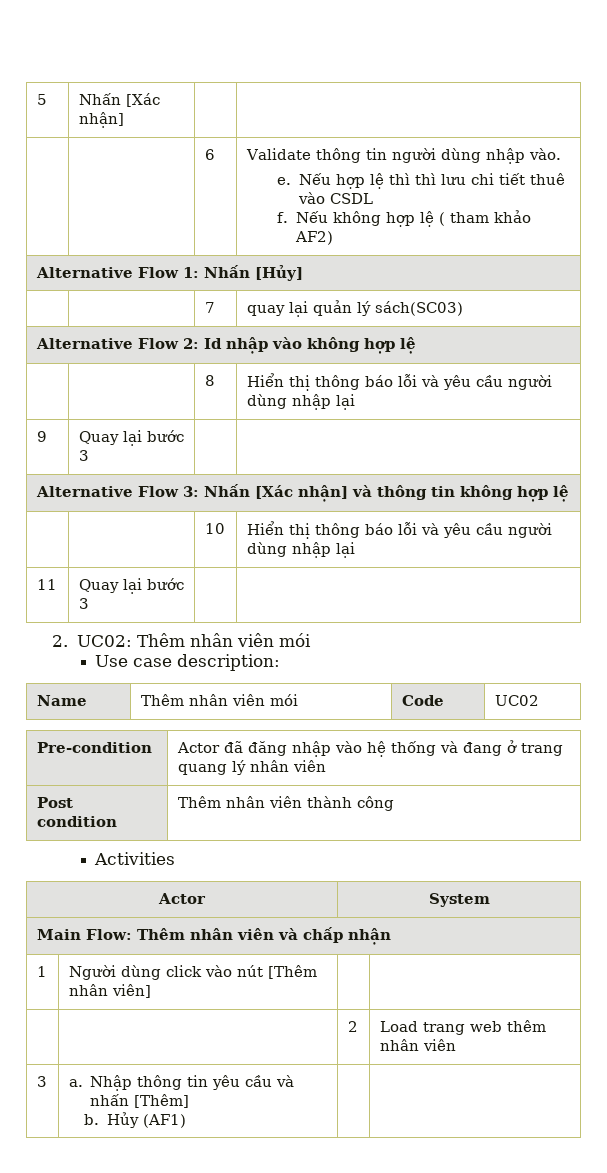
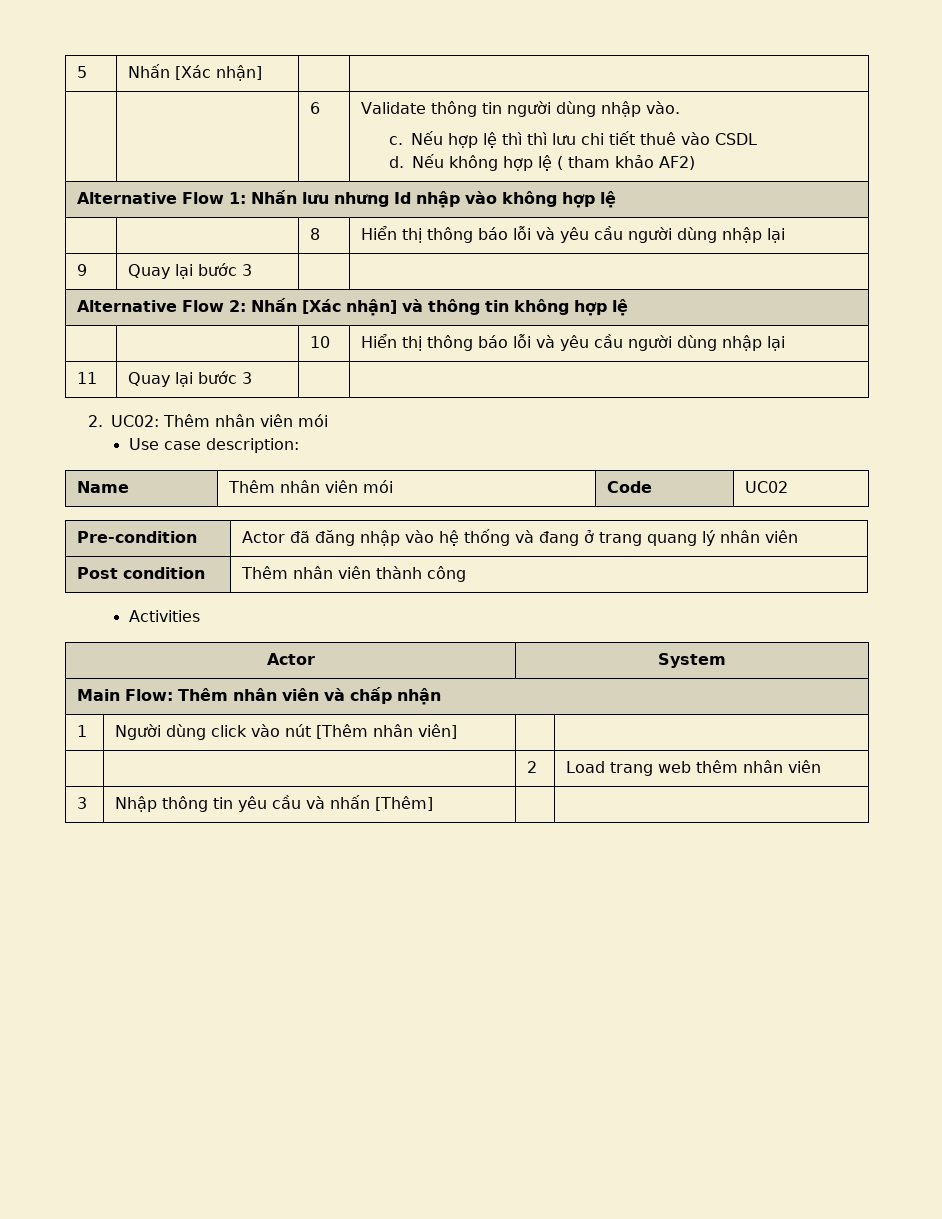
[277,177,292,185] e. -> [388,136,403,145] c.
[277,212,289,223] f. -> [388,156,404,168] d.
[254,265,303,281] [204,302,215,313] [246,300,463,317] [35,338,199,349] [Hủy] // | | 7 | quay lại quản lý sách(SC03) // Alternative Flow 2: -> [301,192,389,207] lưu nhưng
[182,486,199,497] 3: -> [228,300,246,312] 2:
[68,1079,83,1087] a. -> (87, 803) none
[83,1112,186,1128] // b. Hủy (AF1) -> (433, 803) none

